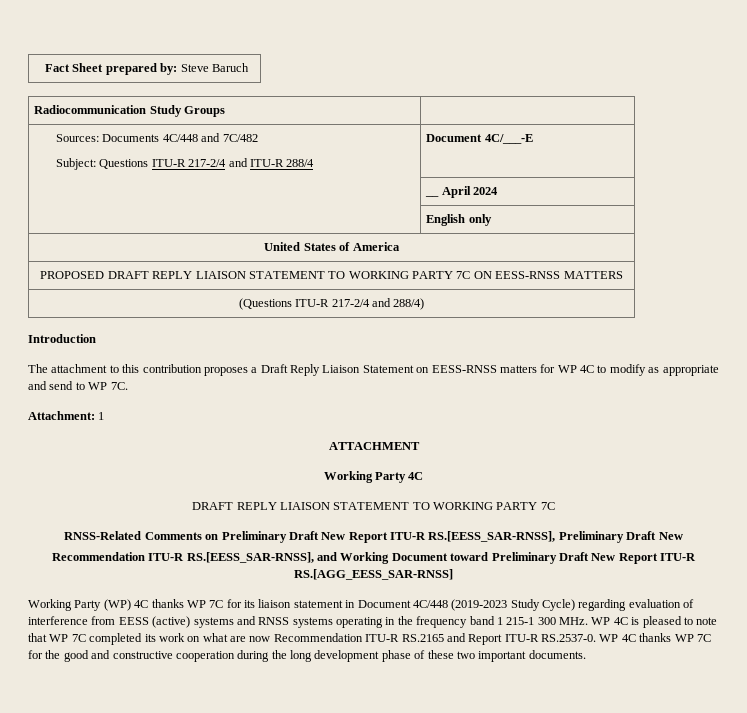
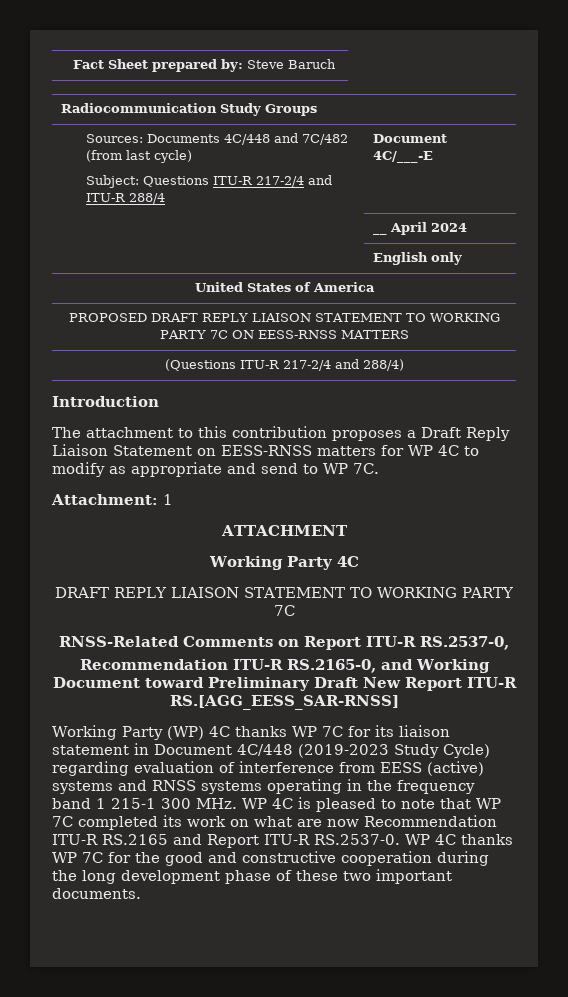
(258, 138) none -> [85,150,192,163] (from last cycle)
[221,531,683,543] [51,552,314,563] Preliminary Draft New Report ITU-R RS.[EESS_SAR-RNSS], Preliminary Draft New // Recommendation ITU-R RS.[EESS_SAR-RNSS], -> [304,636,509,650] [79,659,376,673] Report ITU-R RS.2537-0, // Recommendation ITU-R RS.2165-0,

